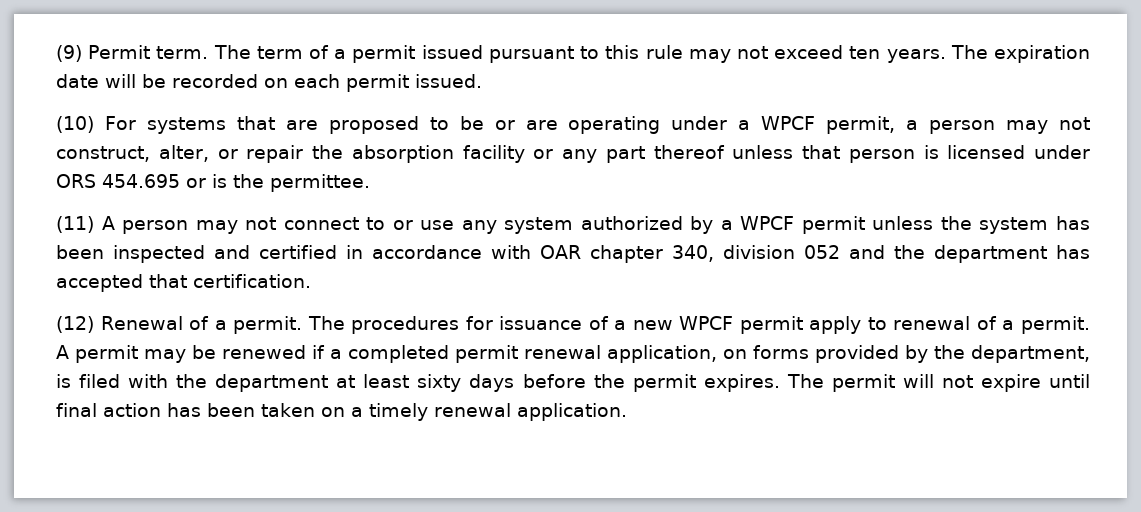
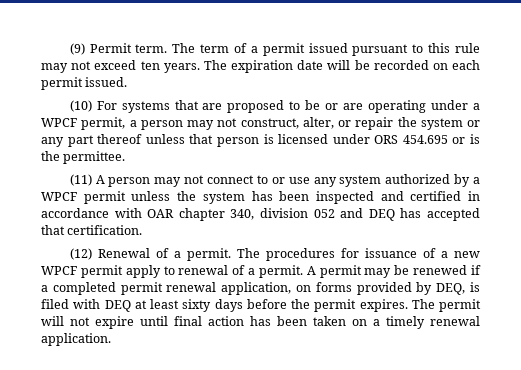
[351,145,525,163] absorption facility -> [420,118,463,130] system
[894,245,1047,263] the department -> [368,209,395,221] DEQ
[934,345,1090,363] the department, -> [436,283,466,295] DEQ,
[176,374,329,392] the department -> [104,300,131,312] DEQ

